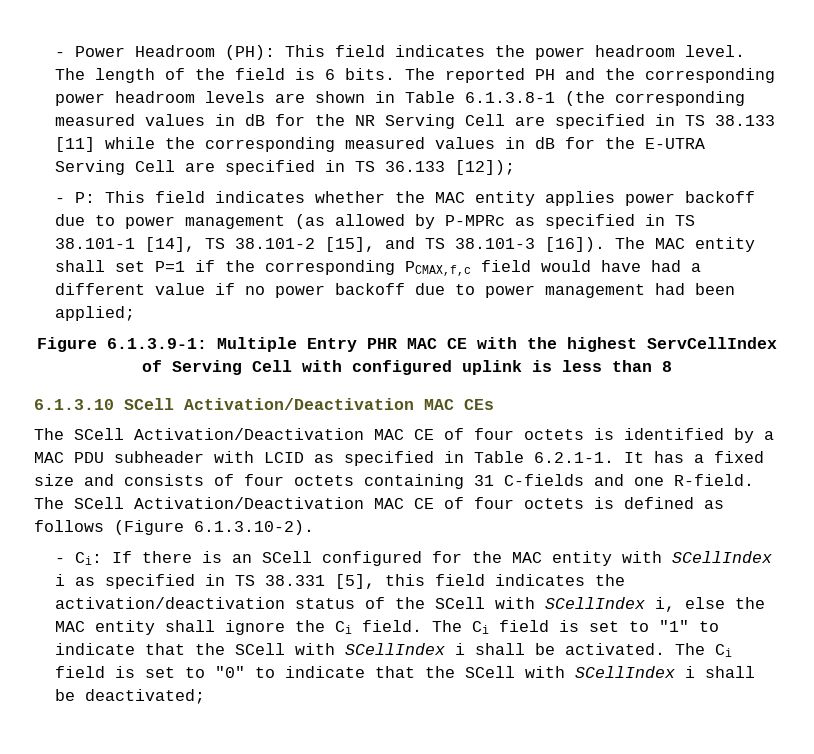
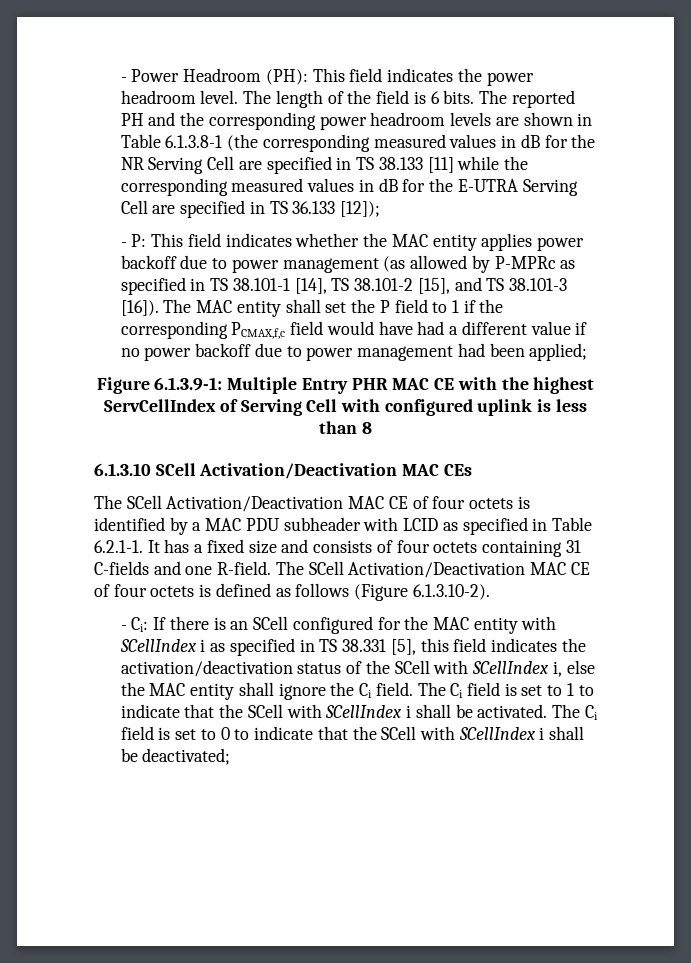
[155,261,186,272] P=1 -> [351,299,460,313] the P field to 1
[659,620,690,632] "1" -> [566,683,574,696] 1
[215,666,246,678] "0" -> [220,727,230,740] 0

